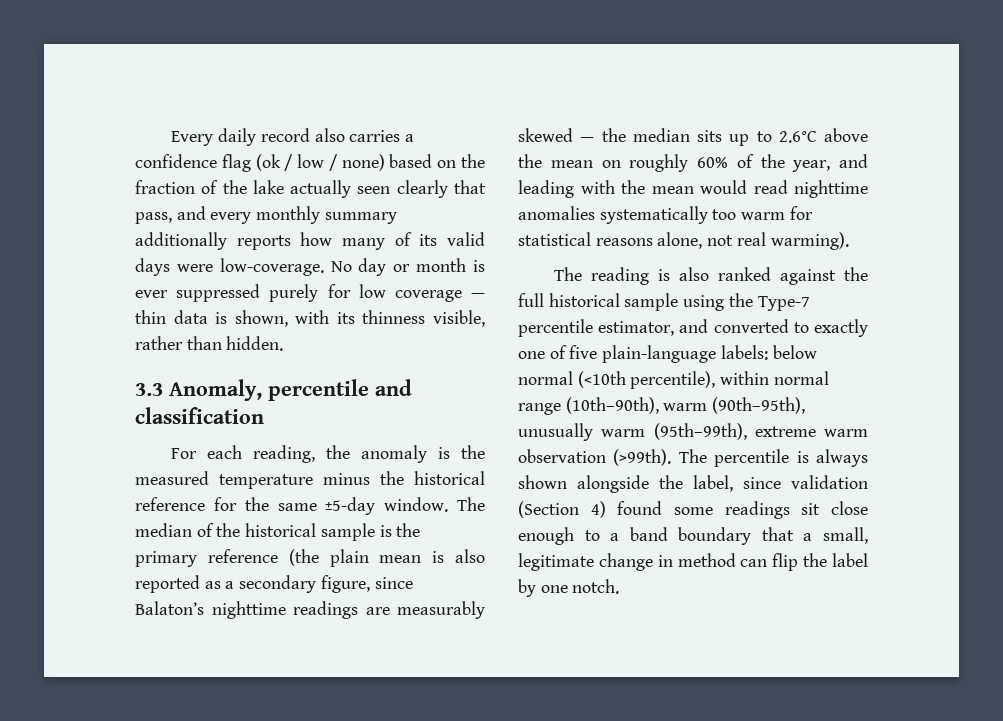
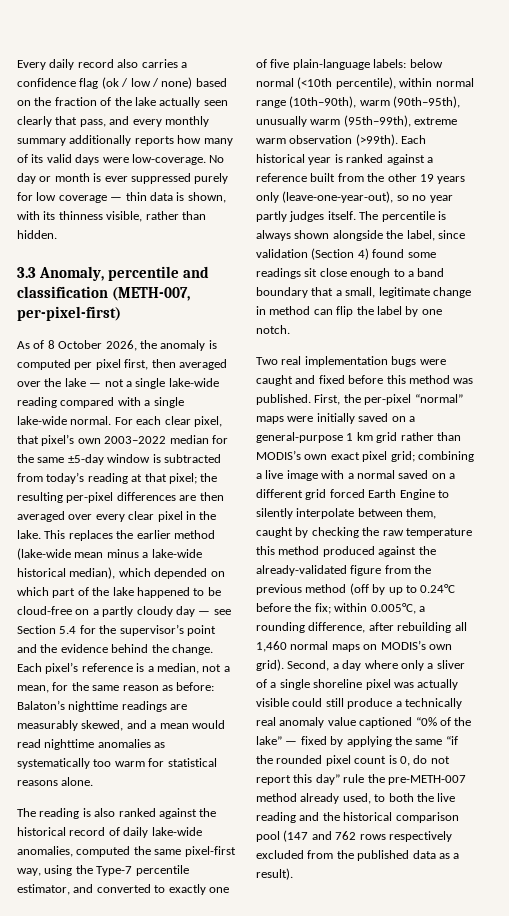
[171,445,485,463] [135,471,485,489] [135,497,485,515] [135,523,421,541] [135,549,485,567] [135,575,413,593] // For each reading, the anomaly is the measured temperature minus the historical reference for the same ±5-day window. The median of the historical sample is the primary reference (the plain mean is also reported as a secondary figure, since -> [112,287,191,301] [17,306,121,321] [17,340,217,351] [17,359,227,370] [17,378,219,389] [17,397,184,408] [17,416,222,427] [17,434,228,446] [17,454,221,465] [17,472,218,484] [17,492,224,503] [17,511,217,522] [17,530,215,541] [17,548,202,560] [17,567,225,579] [17,587,221,598] [17,606,231,617] [17,624,216,636] [17,644,213,655] [17,662,230,674] [17,682,215,693] (METH-007, per-pixel-first) // As of 8 October 2026, the anomaly is computed per pixel first, then averaged over the lake — not a single lake-wide reading compared with a single lake-wide normal. For each clear pixel, that pixel’s own 2003–2022 median for the same ±5-day window is subtracted from today’s reading at that pixel; the resulting per-pixel differences are then averaged over every clear pixel in the lake. This replaces the earlier method (lake-wide mean minus a lake-wide historical median), which depended on which part of the lake happened to be cloud-free on a partly cloudy day — see Section 5.4 for the supervisor’s point and the evidence behind the change. Each pixel’s reference is a median, not a mean, for the same reason as before:
[518,128,868,146] [518,154,868,172] [518,180,645,198] skewed — the median sits up to 2.6°C above the mean on roughly 60% of the year, and leading with the -> [81,720,157,731] skewed, and a
(595, 213) none -> [154,742,166,748] as
[657,232,849,250] alone, not real warming). -> [61,777,94,786] alone.
[518,293,679,311] full historical sample -> [17,827,202,838] [17,846,236,857] [17,868,41,876] historical record of daily lake-wide anomalies, computed the same pixel-first way,
(672, 457) none -> [401,135,427,144] [256,154,433,165] [256,173,466,184] [256,191,453,203] [256,211,356,222] Each historical year is ranked against a reference built from the other 19 years only (leave-one-year-out), so no year partly judges itself.
(620, 586) none -> [256,356,446,367] [256,375,474,386] [256,394,463,405] [256,413,415,424] [256,432,461,443] [256,450,474,462] [256,470,455,481] [256,489,449,500] [256,508,437,519] [256,527,472,538] [256,546,436,557] [256,565,432,576] [256,583,456,595] [256,603,425,614] [256,622,467,633] [256,640,452,652] [256,659,465,671] [256,679,459,690] [256,698,462,709] [256,717,472,728] [256,736,458,747] [256,755,450,766] [256,774,466,785] [256,793,456,804] [256,812,459,823] [256,830,452,842] [256,850,460,861] [256,868,293,880] // Two real implementation bugs were caught and fixed before this method was published. First, the per-pixel “normal” maps were initially saved on a general-purpose 1 km grid rather than MODIS’s own exact pixel grid; combining a live image with a normal saved on a different grid forced Earth Engine to silently interpolate between them, caught by checking the raw temperature this method produced against the already-validated figure from the previous method (off by up to 0.24°C before the fix; within 0.005°C, a rounding difference, after rebuilding all 1,460 normal maps on MODIS’s own grid). Second, a day where only a sliver of a single shoreline pixel was actually visible could still produce a technically real anomaly value captioned “0% of the lake” — fixed by applying the same “if the rounded pixel count is 0, do not report this day” rule the pre-METH-007 method already used, to both the live reading and the historical comparison pool (147 and 762 rows respectively excluded from the published data as a result).

